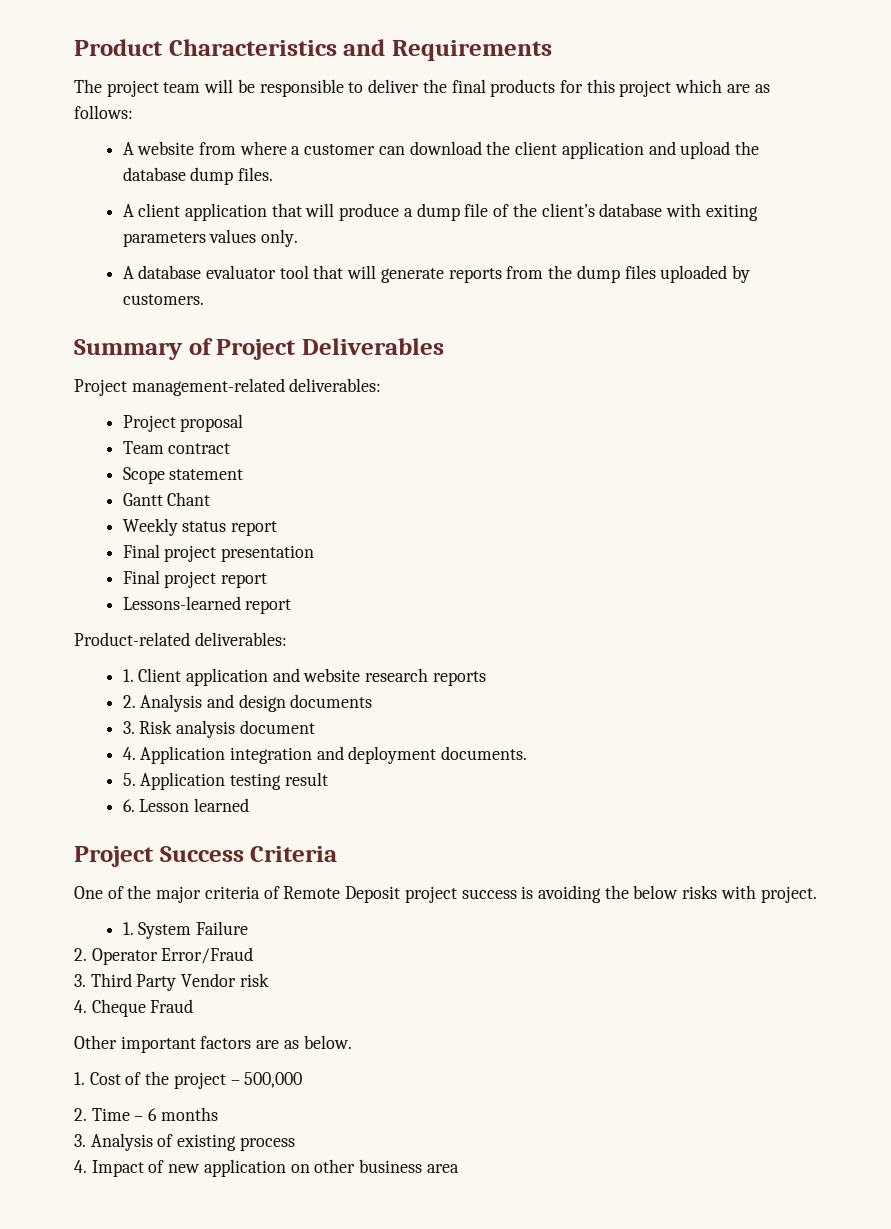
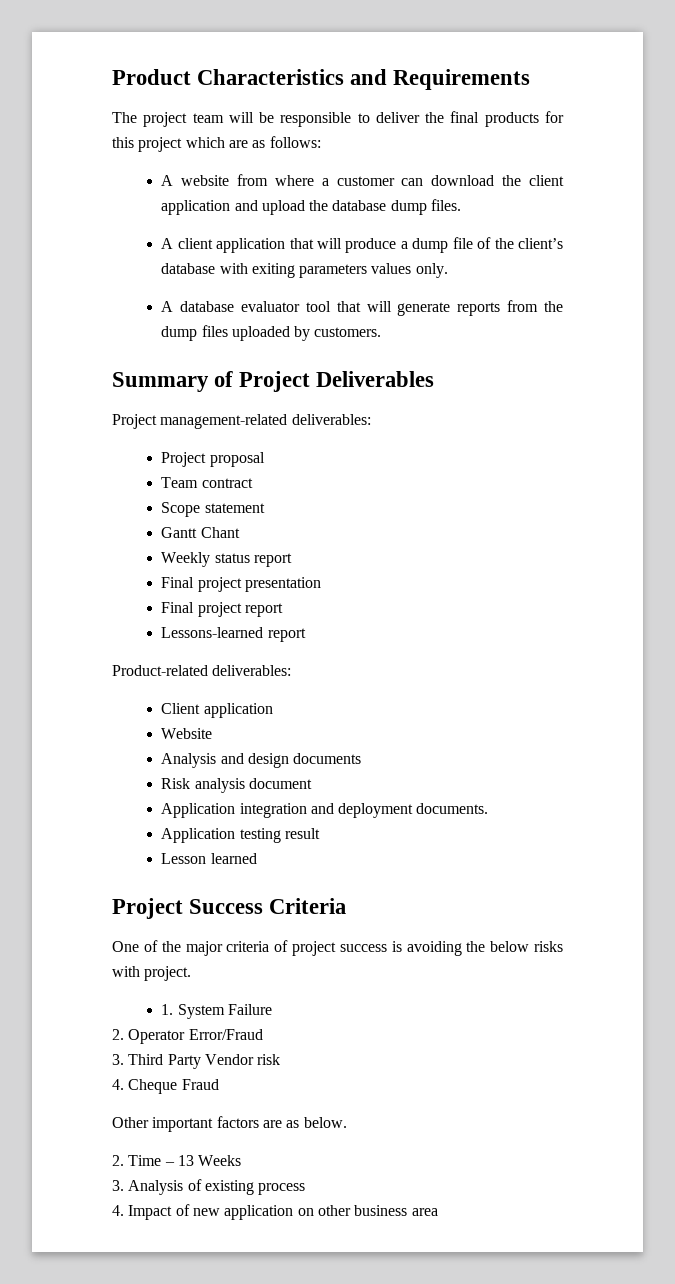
[122,669,134,682] 1. -> (292, 670) none
[272,668,486,686] [122,695,136,708] and website research reports // 2. -> [161,728,213,739] // Website //
[122,721,135,734] 3. -> (362, 758) none
[122,747,136,760] 4. -> (312, 783) none
[122,773,136,786] 5. -> (489, 808) none
[122,799,135,812] 6. -> (320, 833) none
[283,886,401,903] Remote Deposit -> (289, 946) none
[74,1071,303,1089] // 1. Cost of the project – 500,000 -> (347, 1122) none
[148,1107,218,1121] 6 months -> [177,1155,242,1166] 13 Weeks

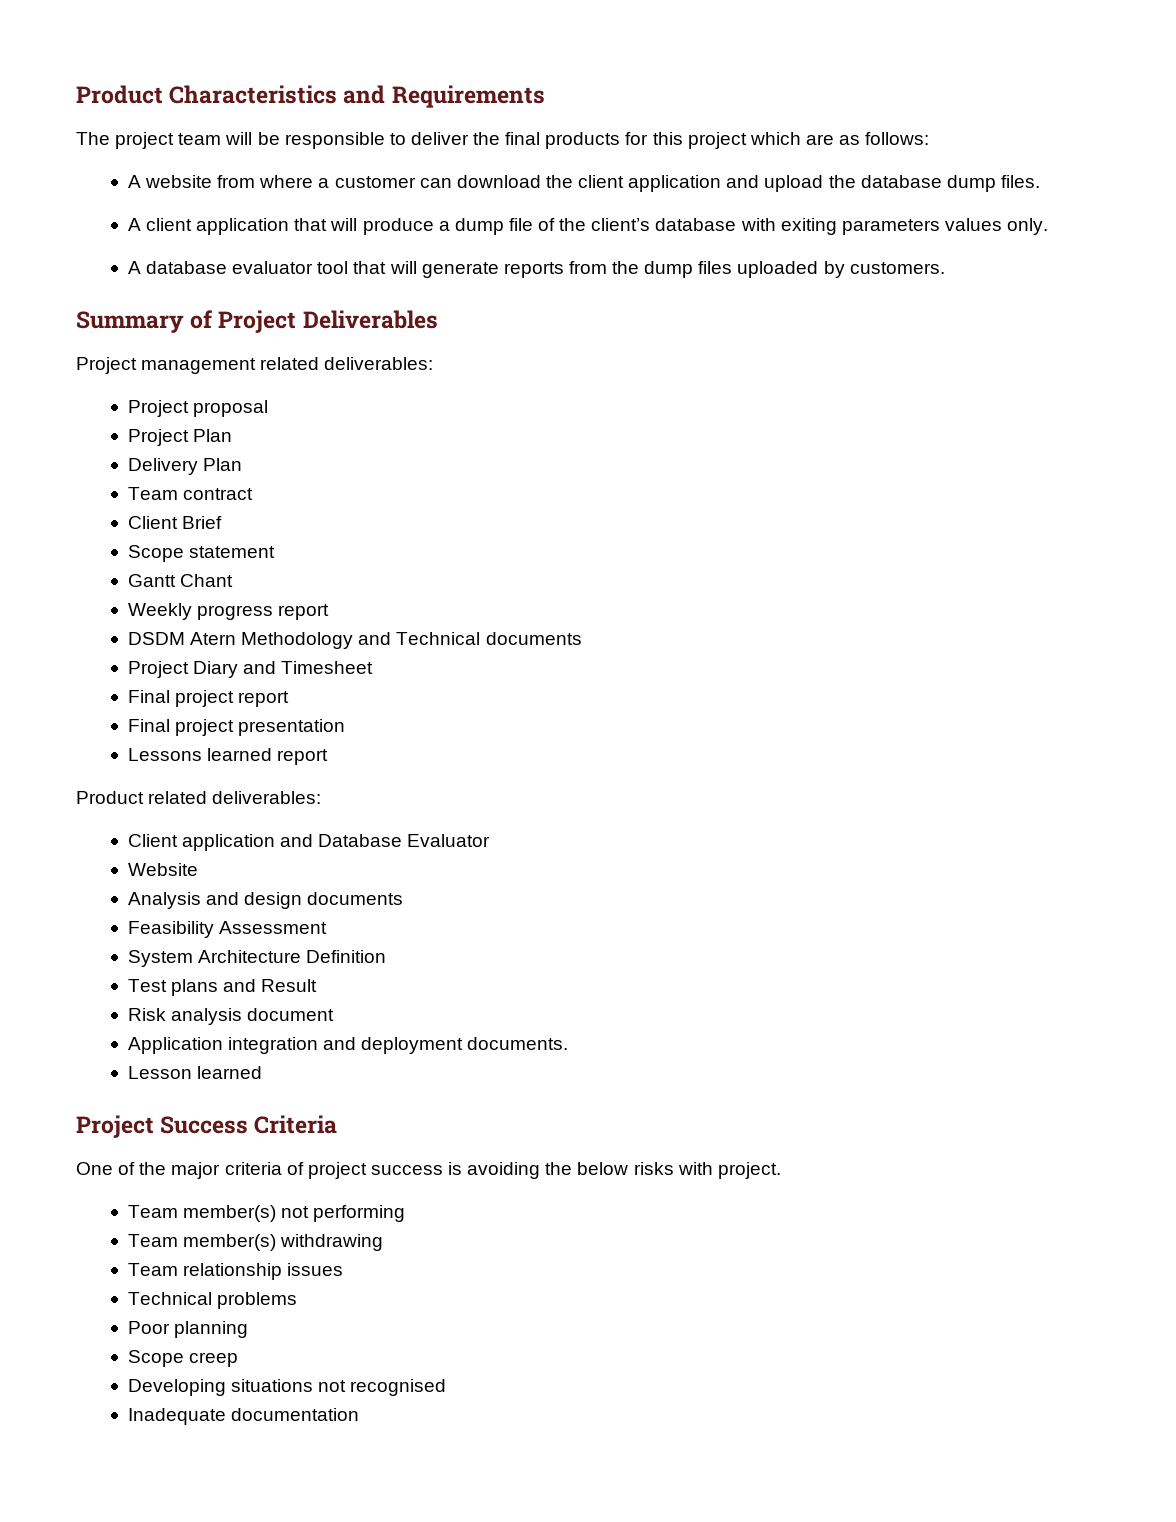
[160,414,288,429] management-related -> [141,357,320,374] management related
(265, 459) none -> [127,429,233,446] [127,458,243,475] // Project Plan // Delivery Plan
(253, 483) none -> [127,516,223,529] // Client Brief
[214,553,250,563] status -> [197,604,330,620] [127,632,582,649] [127,661,374,678] [127,690,235,707] progress report // DSDM Atern Methodology and Technical documents // Project Diary and Timesheet // Final project
[161,602,283,617] [161,627,306,642] [112,665,208,676] Final project report // Lessons-learned report // Product-related -> [127,748,329,765] [76,791,208,804] Lessons learned report // Product related
(273, 710) none -> [280,834,491,847] and Database Evaluator
(362, 758) none -> [127,921,328,938] [127,950,387,967] [127,979,318,996] // Feasibility Assessment // System Architecture Definition // Test plans and Result
[161,828,320,843] // Application testing result -> (569, 1043) none
[161,1004,272,1019] [112,1029,263,1044] [112,1054,281,1069] [112,1079,219,1094] [112,1116,347,1132] [112,1155,242,1166] [112,1179,306,1195] [112,1204,438,1220] 1. System Failure // 2. Operator Error/Fraud // 3. Third Party Vendor risk // 4. Cheque Fraud // Other important factors are as below. // 2. Time – 13 Weeks // 3. Analysis of existing process // 4. Impact of new application on other business area -> [127,1205,406,1222] [127,1234,384,1251] [127,1263,344,1280] [127,1292,298,1309] [127,1321,249,1338] [127,1350,239,1367] [127,1379,447,1396] [127,1408,360,1425] Team member(s) not performing // Team member(s) withdrawing // Team relationship issues // Technical problems // Poor planning // Scope creep // Developing situations not recognised // Inadequate documentation

